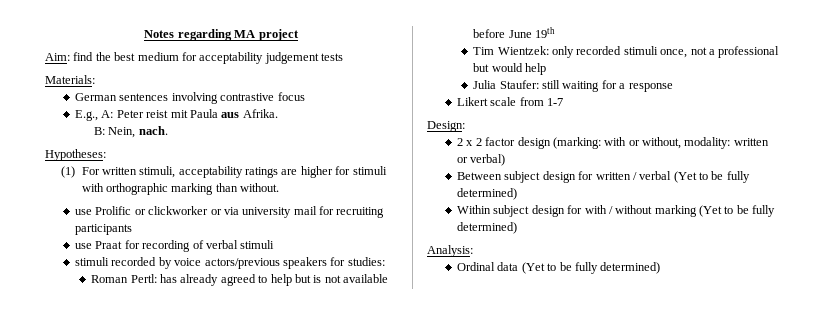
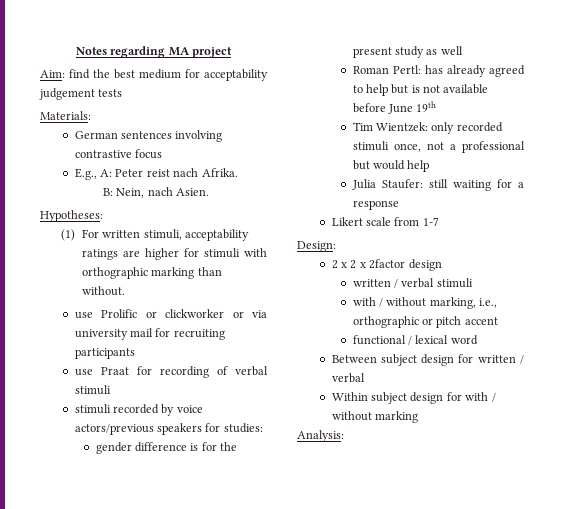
[170,109,240,118] mit Paula aus -> [173,168,199,177] nach
[138,126,168,135] nach. -> [147,187,209,196] nach Asien.
(385, 261) none -> [95,442,238,454] [352,46,463,58] // gender difference is for the present study as well
[485,137,769,149] [457,154,506,166] factor design (marking: with or without, modality: written or verbal) -> [359,259,442,271] [352,278,473,288] [352,297,498,309] [352,316,498,328] [352,335,478,345] x 2factor design // written / verbal stimuli // with / without marking, i.e., orthographic or pitch accent // functional / lexical word
[673,171,750,183] [457,188,518,200] (Yet to be fully determined) -> (365, 378) none
[699,205,776,217] [457,222,518,234] [427,245,473,257] [457,262,661,274] (Yet to be fully determined) // Analysis: // Ordinal data (Yet to be fully determined) -> [297,430,344,442] // Analysis:

